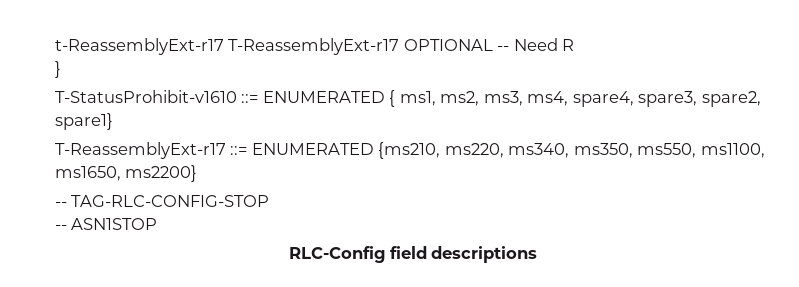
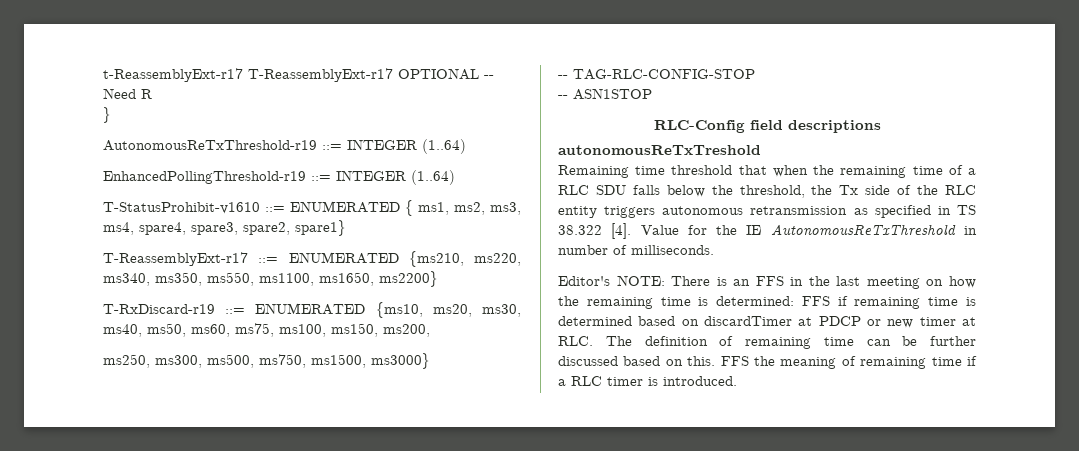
(61, 69) none -> [103,139,466,154] [103,170,455,185] // AutonomousReTxThreshold-r19 ::= INTEGER (1..64) // EnhancedPollingThreshold-r19 ::= INTEGER (1..64)
(198, 173) none -> [103,302,521,318] [103,323,430,337] [103,353,430,369] // T-RxDiscard-r19 ::= ENUMERATED {ms10, ms20, ms30, ms40, ms50, ms60, ms75, ms100, ms150, ms200, // ms250, ms300, ms500, ms750, ms1500, ms3000}
(538, 254) none -> [558,145,761,155] [558,165,976,178] [558,185,977,198] [558,205,977,218] [558,223,977,239] [558,245,714,255] [558,275,976,289] [558,296,976,309] [558,316,976,328] [558,336,976,349] [558,356,977,369] [558,376,737,386] // autonomousReTxTreshold // Remaining time threshold that when the remaining time of a RLC SDU falls below the threshold, the Tx side of the RLC entity triggers autonomous retransmission as specified in TS 38.322 [4]. Value for the IE AutonomousReTxThreshold in number of milliseconds. // Editor's NOTE: There is an FFS in the last meeting on how the remaining time is determined: FFS if remaining time is determined based on discardTimer at PDCP or new timer at RLC. The definition of remaining time can be further discussed based on this. FFS the meaning of remaining time if a RLC timer is introduced.

